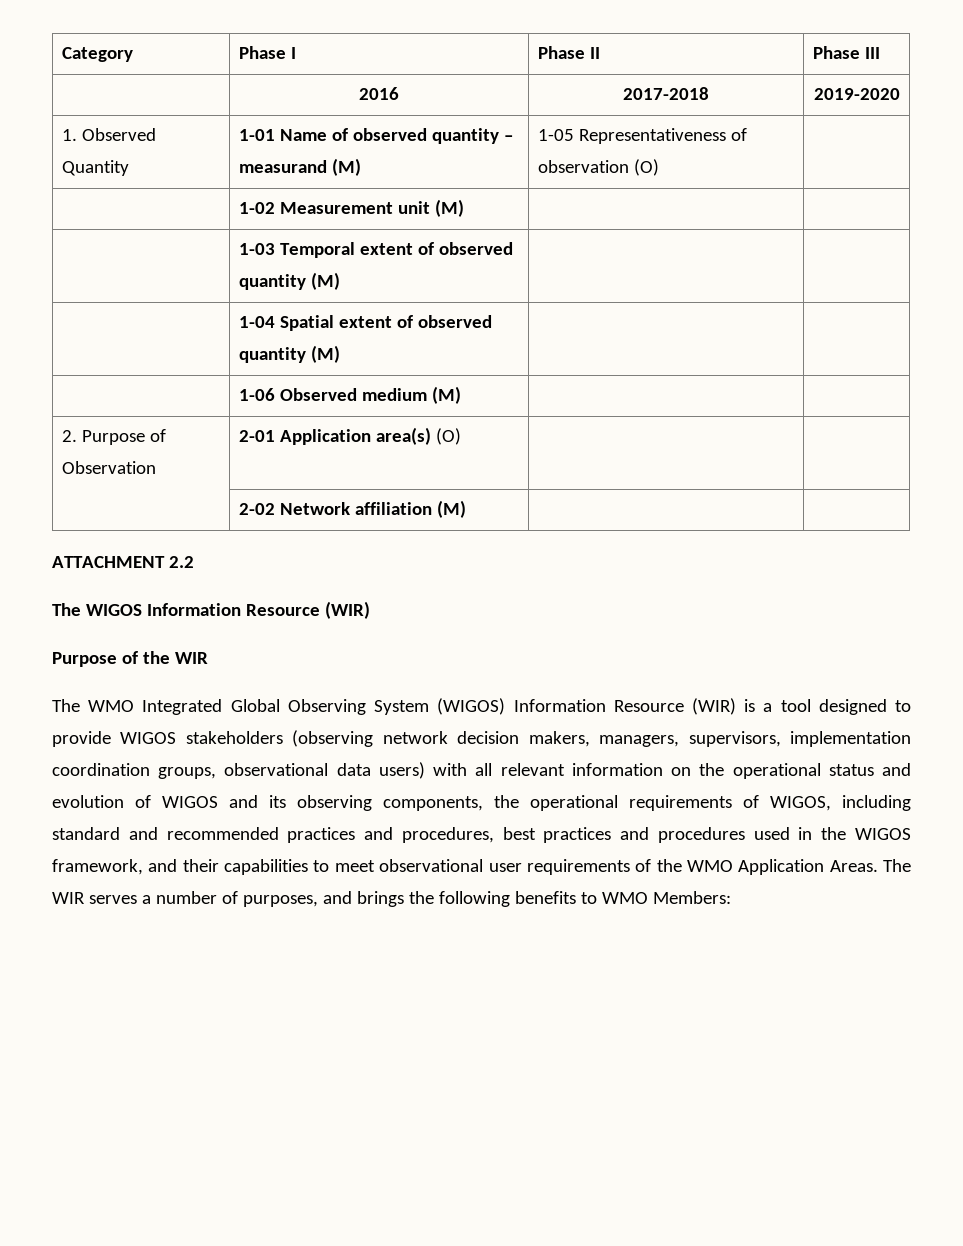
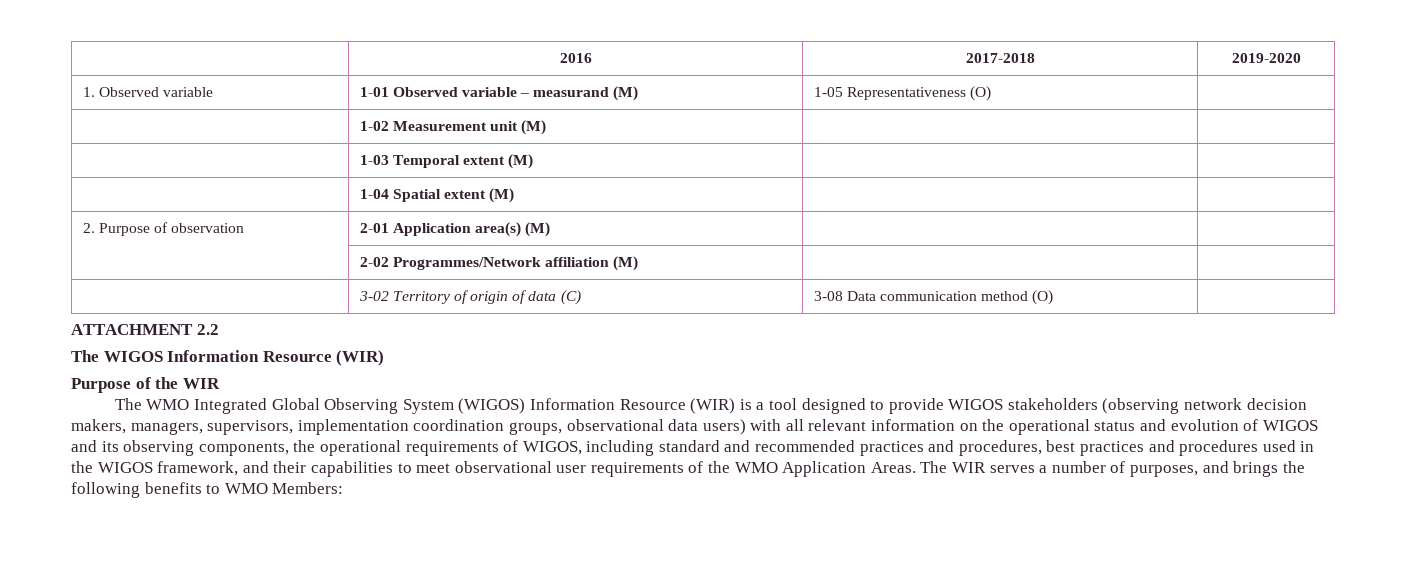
[61,47,133,62] [238,46,296,59] [537,46,600,59] [812,46,880,59] Category | Phase I | Phase II | Phase III // -> (559, 58) none
[61,160,129,176] Quantity -> [162,87,213,97] variable
[279,128,499,144] Name of observed quantity -> [392,87,517,97] Observed variable
[730,128,747,141] [537,160,629,173] of observation -> (966, 93) none
[417,242,513,255] [238,274,306,290] of observed quantity -> (505, 160) none
[396,315,492,328] [238,345,340,363] [238,388,427,401] of observed quantity (M) | | // | 1-06 Observed medium -> (486, 194) none
[61,461,156,474] Observation -> [171,223,245,233] observation
[435,428,461,445] (O) -> [525,222,551,237] (M)
[279,502,350,515] Network -> [392,257,541,270] Programmes/Network
(466, 509) none -> [358,290,581,305] [813,290,1054,305] // | 3-02 Territory of origin of data (C) | 3-08 Data communication method (O) |

